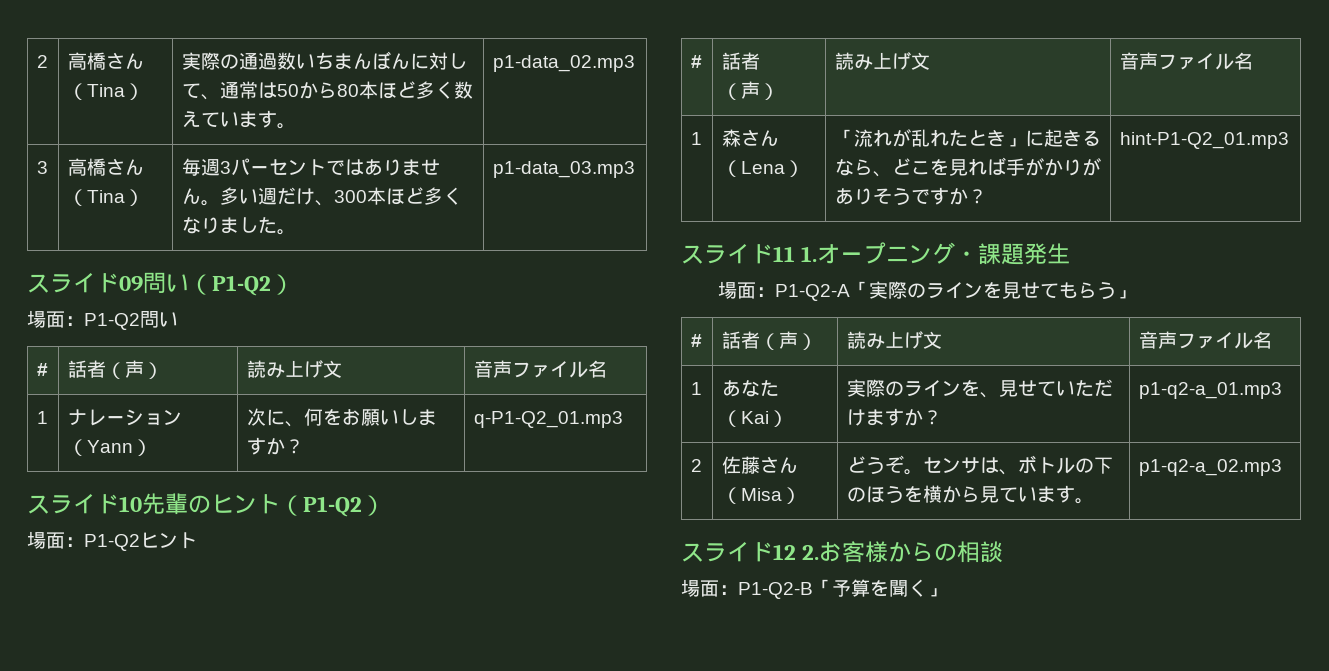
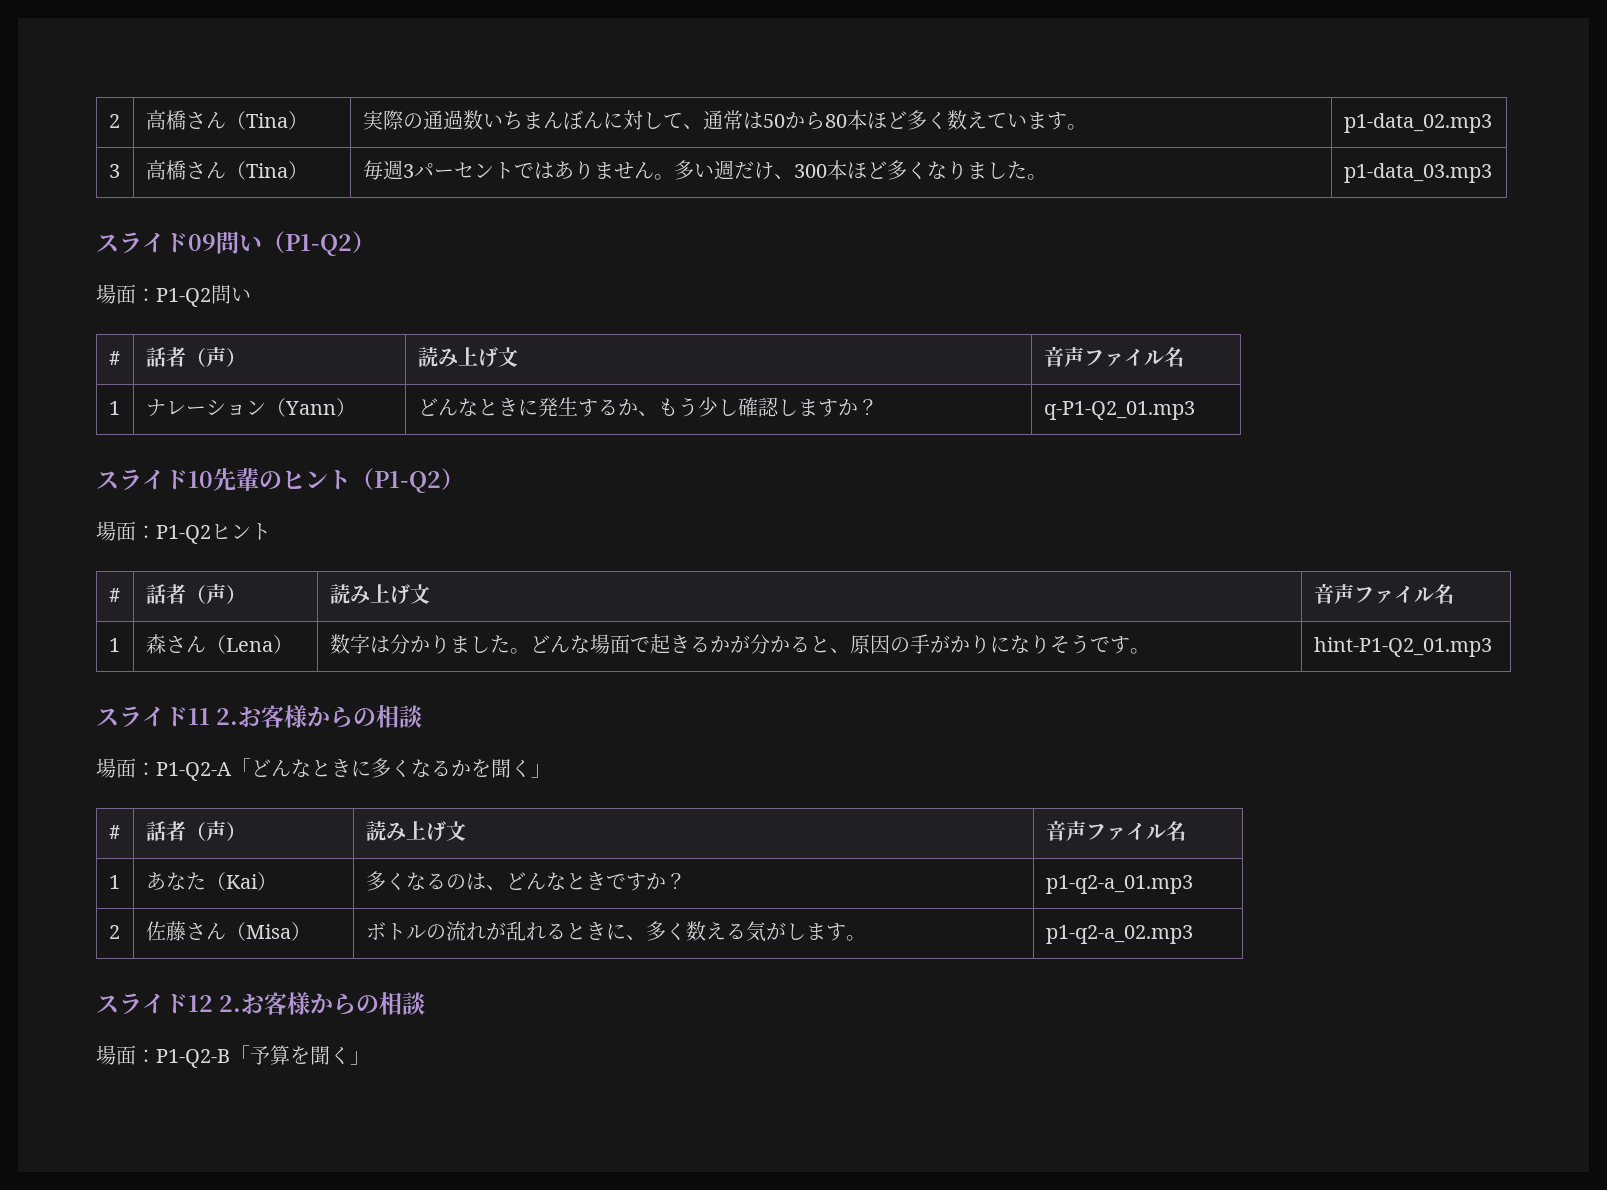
[246,408,399,427] 次に、何をお願い -> [417,397,779,417] どんなときに発生するか、もう少し確認
[834,129,1101,147] [834,157,1006,177] 「流れが乱れたとき」に起きるなら、どこを見れば -> [329,634,910,654] 数字は分かりました。どんな場面で起きるかが分かると、原因の
[1081,158,1101,176] [834,188,854,205] があ -> [989,635,1030,653] にな
[948,188,987,205] か？ -> [1129,648,1150,654] 。
[801,242,1071,265] [717,281,1116,301] 1.オープニング・課題発生 // 場面：P1-Q2-A「実際のラインを見せてもらう -> [216,705,424,728] [96,758,531,781] 2.お客様からの相談 // 場面：P1-Q2-A「どんなときに多くなるかを聞く
[846,379,1113,398] [846,409,885,426] 実際のラインを、見せていただけま -> [365,871,626,891] 多くなるのは、どんなときで
[846,455,1113,475] [846,485,1037,503] どうぞ。センサは、ボトルの下のほうを横から見てい -> [365,921,806,942] ボトルの流れが乱れるときに、多く数える気がし

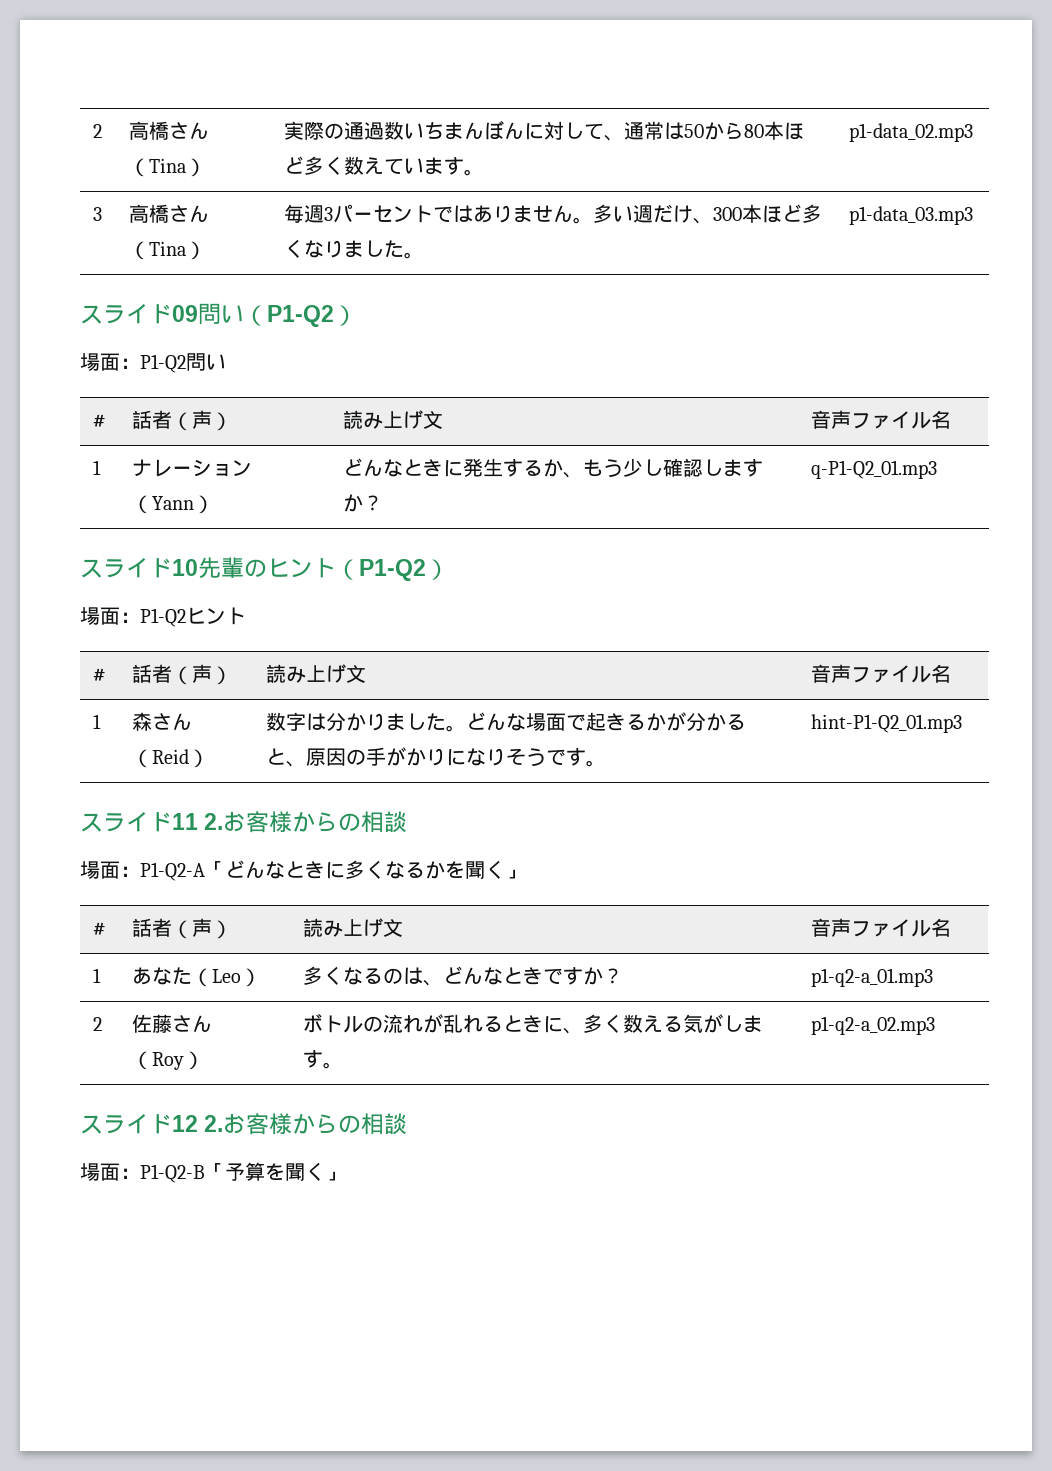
[225,638,273,652] Lena -> [152,749,190,764] Reid
[225,874,258,889] Kai -> [212,969,242,983] Leo
[245,924,291,939] Misa -> [152,1052,185,1070] Roy

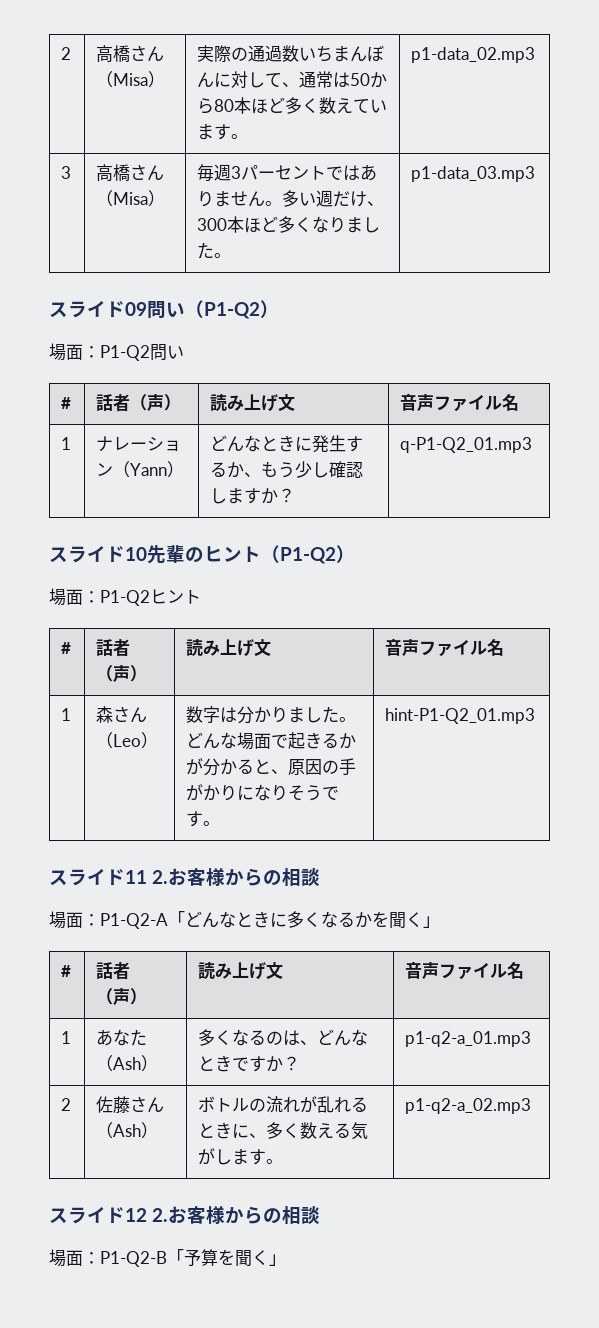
[149,158,187,173] Tina -> [113,73,149,86] Misa
[149,241,187,256] Tina -> [113,192,149,205] Misa
[152,749,190,764] Reid -> [113,734,142,747] Leo
[212,969,242,983] Leo -> [113,1057,142,1070] Ash
[152,1052,185,1070] Roy -> [113,1124,142,1137] Ash

